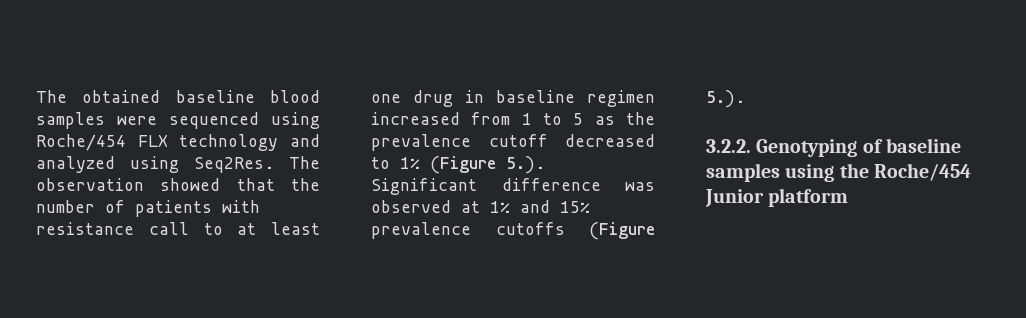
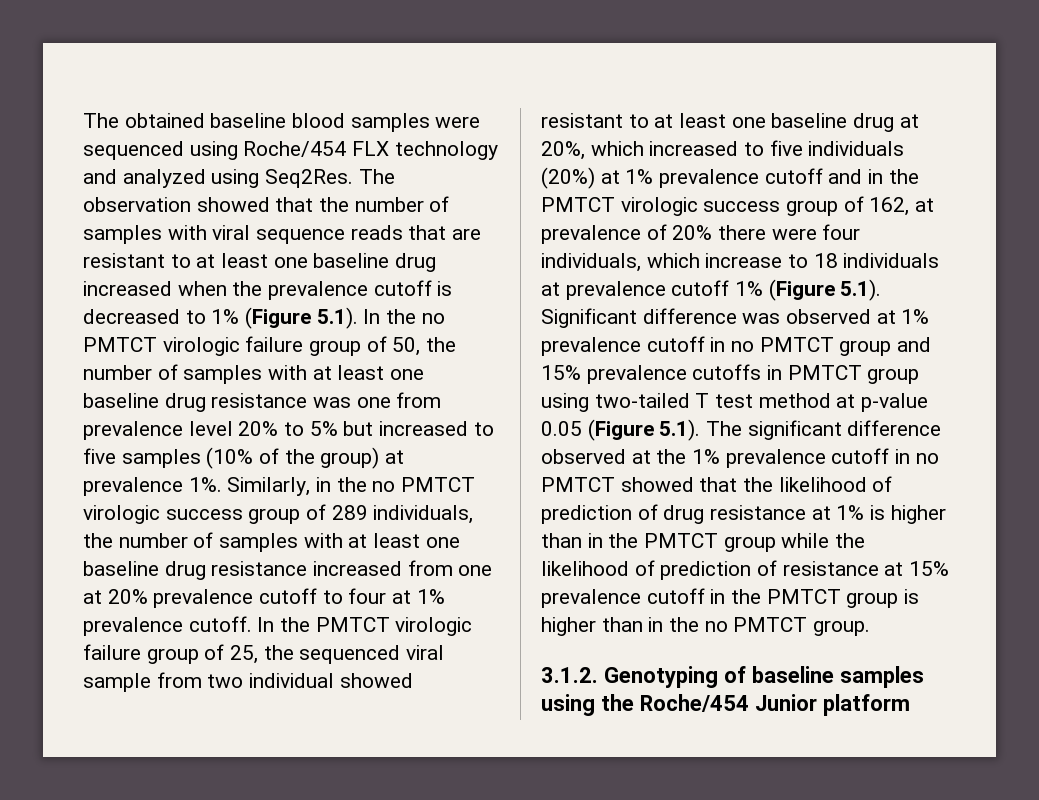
[135,200,260,217] [36,222,320,235] [371,90,655,107] [371,112,615,125] patients with resistance call to at least one drug in baseline regimen increased from 1 to 5 as -> [83,225,482,244] [83,253,437,272] [83,281,227,296] samples with viral sequence reads that are resistant to at least one baseline drug increased when
(548, 140) none -> [437,281,453,296] is
[506,156,545,174] 5.). -> [316,307,445,329] [83,336,457,356] [83,364,425,384] [83,392,442,412] [83,421,494,440] [83,447,405,469] [83,477,476,496] [83,504,474,524] [83,532,460,552] [83,560,493,580] [83,588,445,608] [83,616,473,636] [83,644,445,664] [83,672,413,692] [541,113,919,132] [541,140,905,160] [541,167,919,189] [541,196,935,216] [541,224,861,244] [541,253,940,272] [541,279,882,301] 5.1). In the no PMTCT virologic failure group of 50, the number of samples with at least one baseline drug resistance was one from prevalence level 20% to 5% but increased to five samples (10% of the group) at prevalence 1%. Similarly, in the no PMTCT virologic success group of 289 individuals, the number of samples with at least one baseline drug resistance increased from one at 20% prevalence cutoff to four at 1% prevalence cutoff. In the PMTCT virologic failure group of 25, the sequenced viral sample from two individual showed resistant to at least one baseline drug at 20%, which increased to five individuals (20%) at 1% prevalence cutoff and in the PMTCT virologic success group of 162, at prevalence of 20% there were four individuals, which increase to 18 individuals at prevalence cutoff 1% (Figure 5.1).
[520,200,590,213] [371,222,655,240] [706,90,745,108] [706,139,751,153] and 15% prevalence cutoffs (Figure 5.). // 3.2.2. -> [541,336,932,356] [541,364,920,384] [541,393,929,412] [541,419,942,441] [541,448,939,468] [541,476,893,492] [541,504,946,524] [541,533,866,552] [541,560,950,580] [541,588,920,608] [541,617,871,636] [541,667,598,683] prevalence cutoff in no PMTCT group and 15% prevalence cutoffs in PMTCT group using two-tailed T test method at p-value 0.05 (Figure 5.1). The significant difference observed at the 1% prevalence cutoff in no PMTCT showed that the likelihood of prediction of drug resistance at 1% is higher than in the PMTCT group while the likelihood of prediction of resistance at 15% prevalence cutoff in the PMTCT group is higher than in the no PMTCT group. // 3.1.2.

